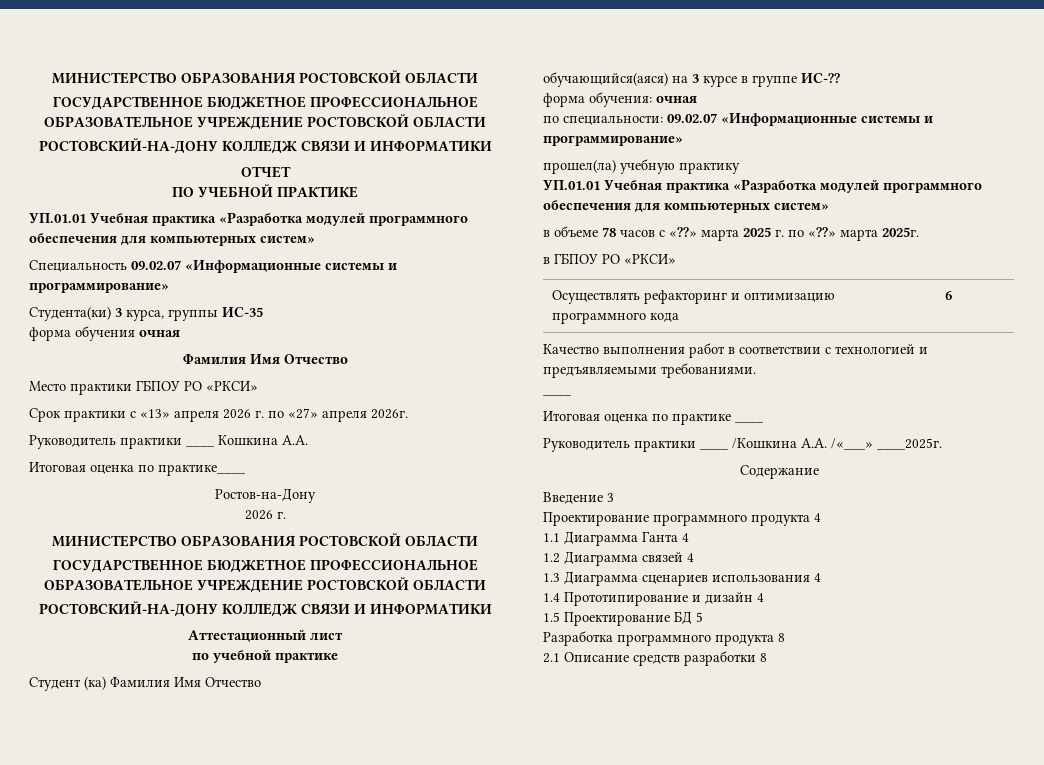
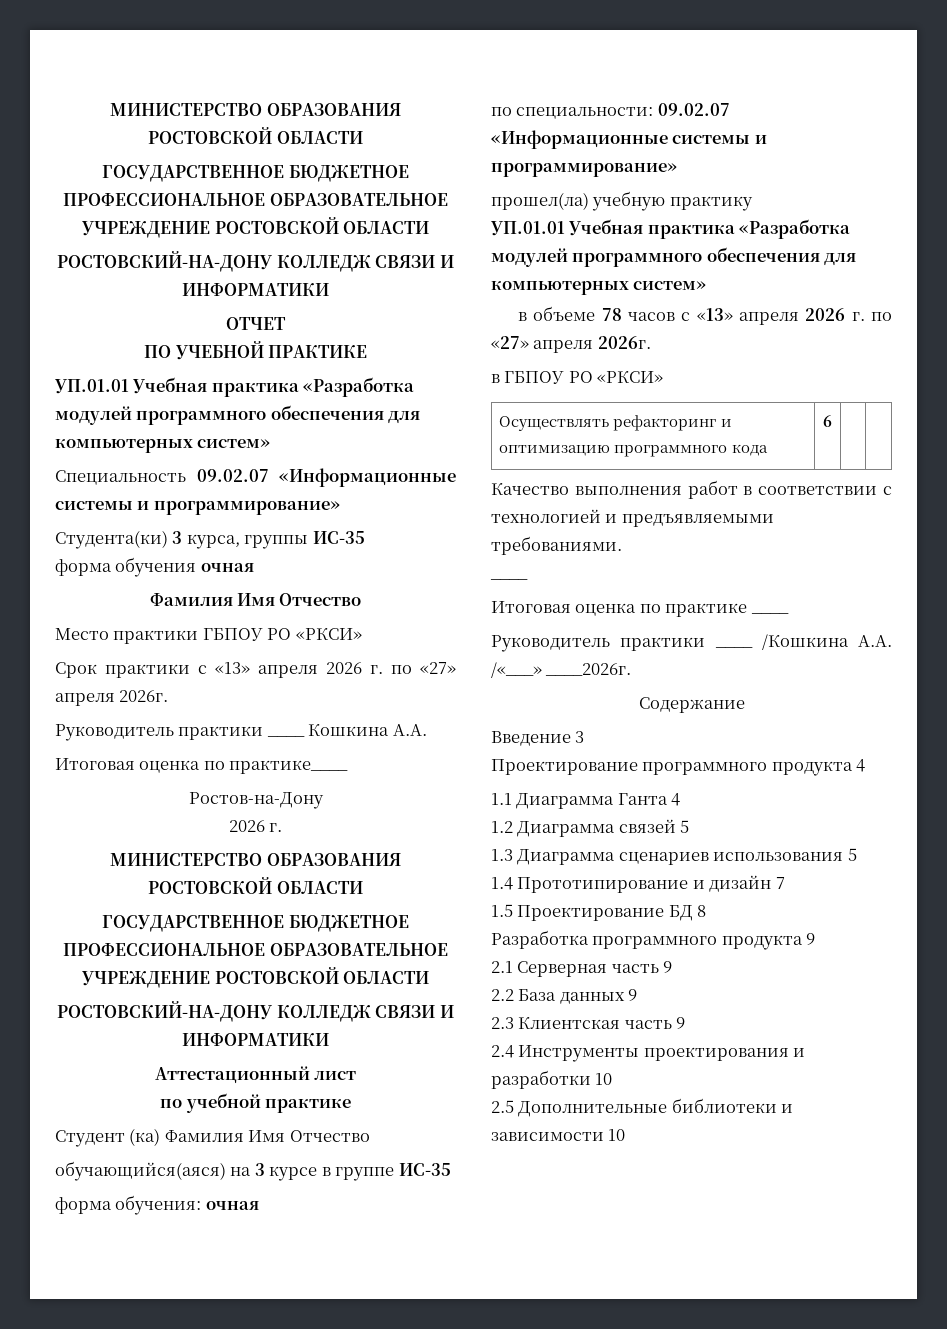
[801,73,840,83] ИС-?? -> [398,1163,451,1176] ИС-35
[669,227,919,241] «??» марта 2025 г. по «??» марта 2025г. -> [696,308,892,325] [491,336,651,353] «13» апреля 2026 г. по «27» апреля 2026г.
[877,438,942,450] ____2025г. -> [545,663,632,676] ____2026г.
[687,553,694,562] 4 -> [680,820,690,833] 5
[814,573,821,582] 4 -> [847,848,857,861] 5
[757,593,764,602] 4 -> [775,877,785,889] 7
[696,612,703,622] 5 -> [697,905,707,917] 8
[778,633,785,642] 8 -> [806,933,816,945] 9
[564,651,767,666] Описание средств разработки 8 -> [517,961,673,977] [491,989,638,1004] [491,1017,686,1029] [491,1045,806,1062] [491,1070,613,1089] [491,1098,794,1117] [491,1129,626,1141] Серверная часть 9 // 2.2 База данных 9 // 2.3 Клиентская часть 9 // 2.4 Инструменты проектирования и разработки 10 // 2.5 Дополнительные библиотеки и зависимости 10

